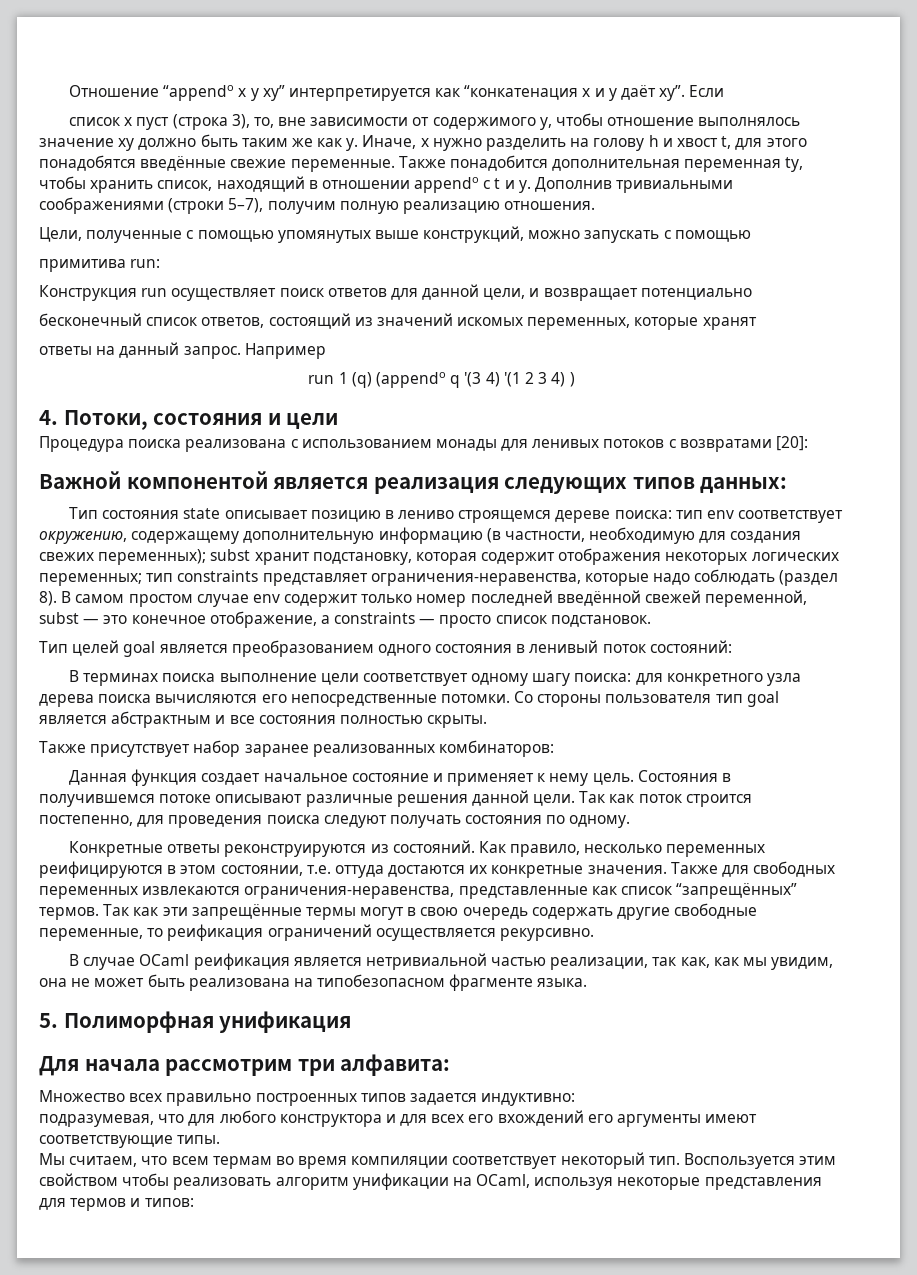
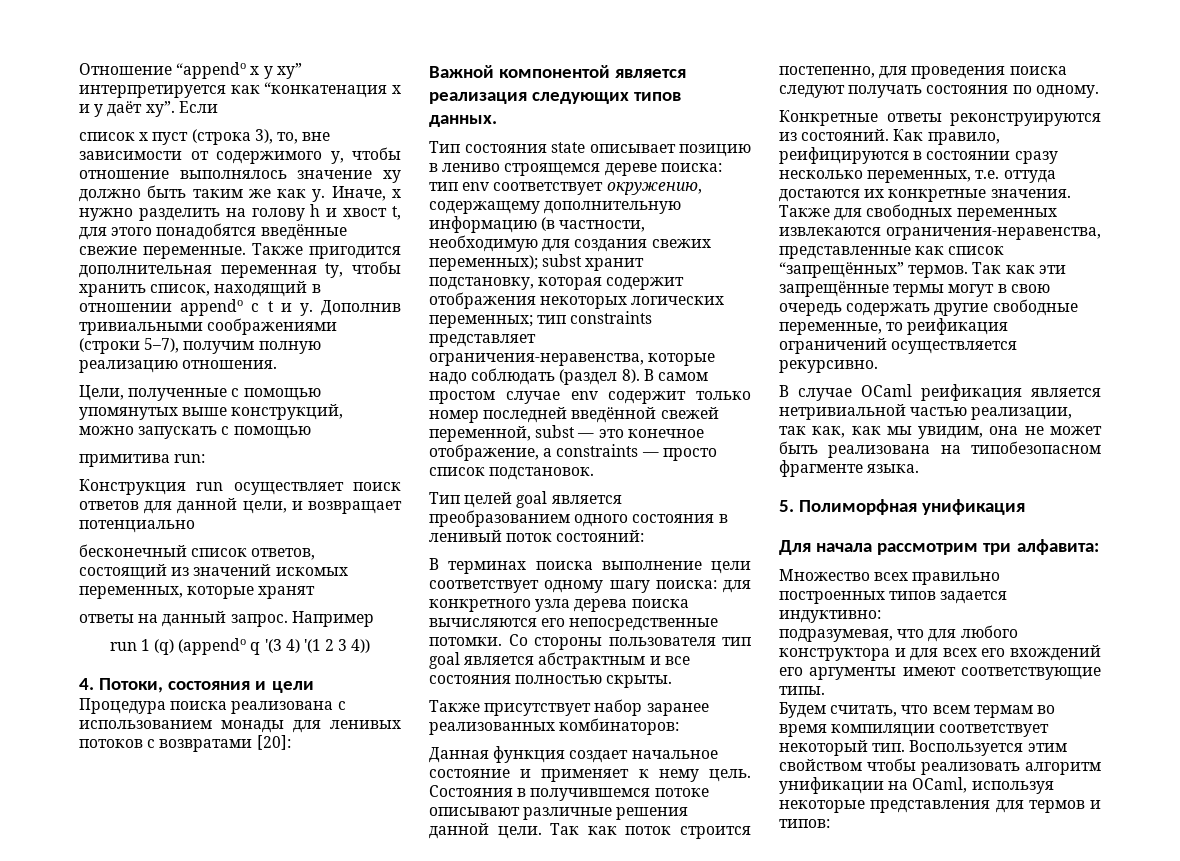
[449,155,548,171] понадобится -> [309,246,401,259] пригодится
[551,372,575,387] 4) ) -> [351,639,371,653] 4))
[700,477,788,493] данных: -> [429,115,497,127] данных.
[584,844,766,857] [39,861,303,878] несколько переменных реифицируются в этом состоянии, -> [779,147,1058,164] [779,170,972,183] реифицируются в состоянии сразу несколько переменных,
[39,1153,138,1167] Мы считаем, -> [779,702,898,718] Будем считать,

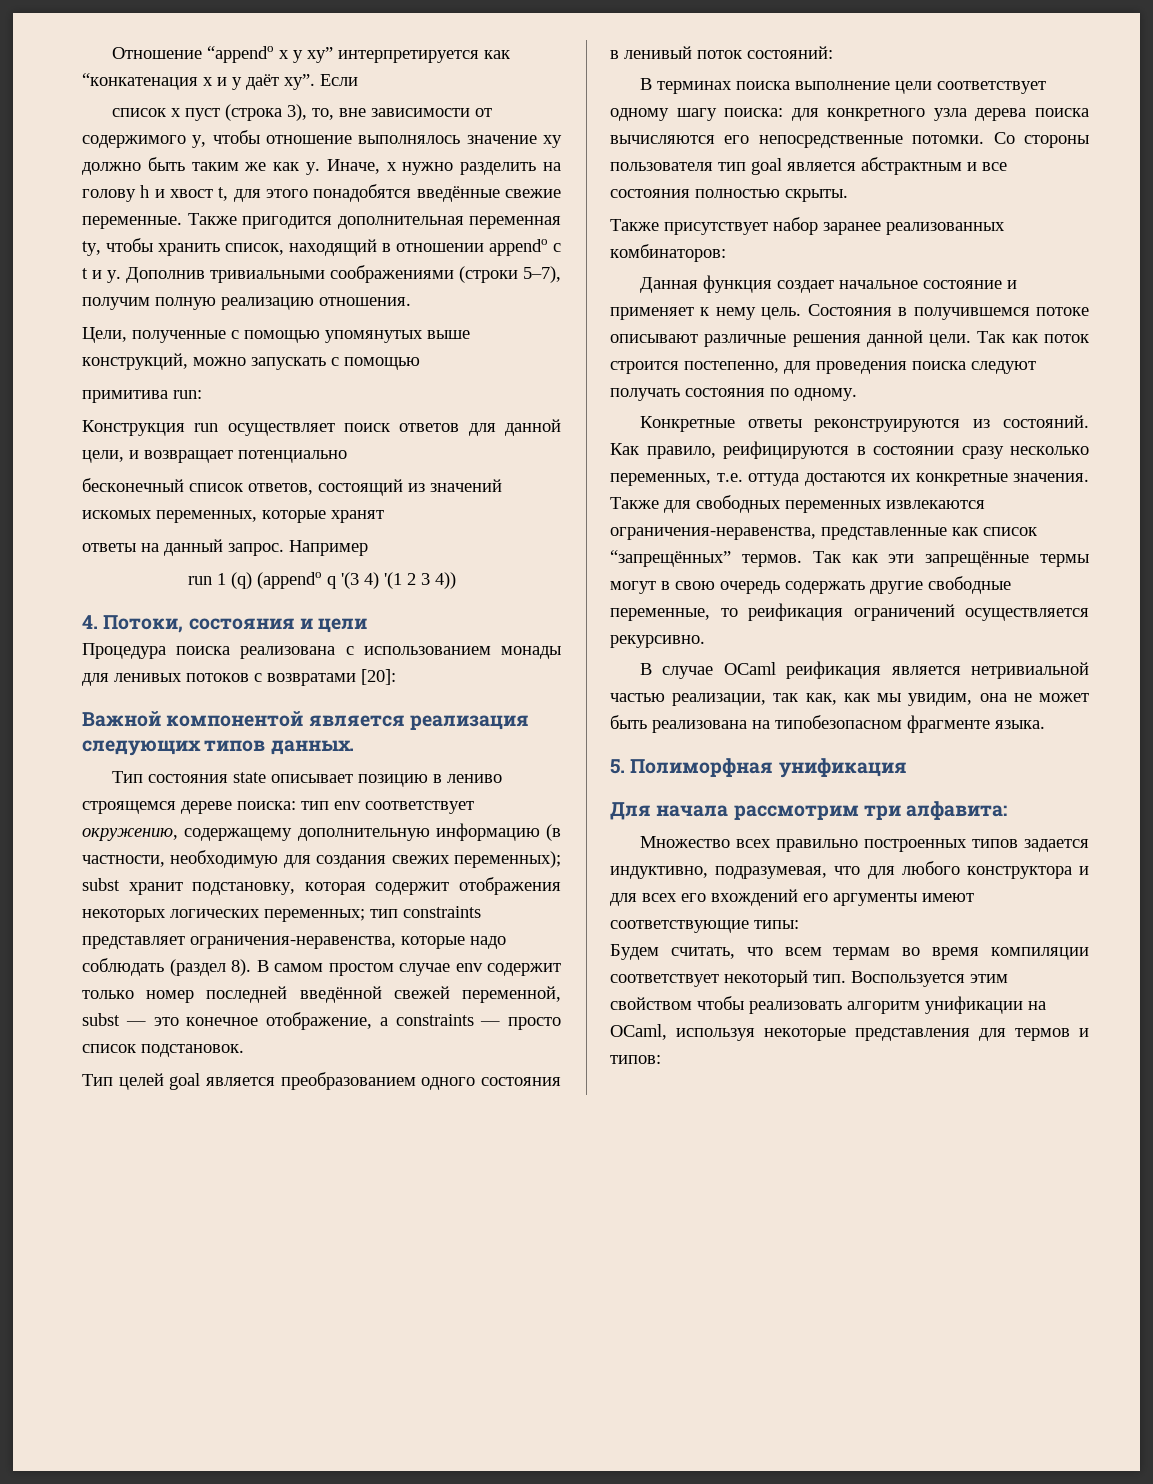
[779,610,881,623] индуктивно: // -> [610,866,708,879] индуктивно,
[779,686,825,695] типы. -> [754,920,799,929] типы:

